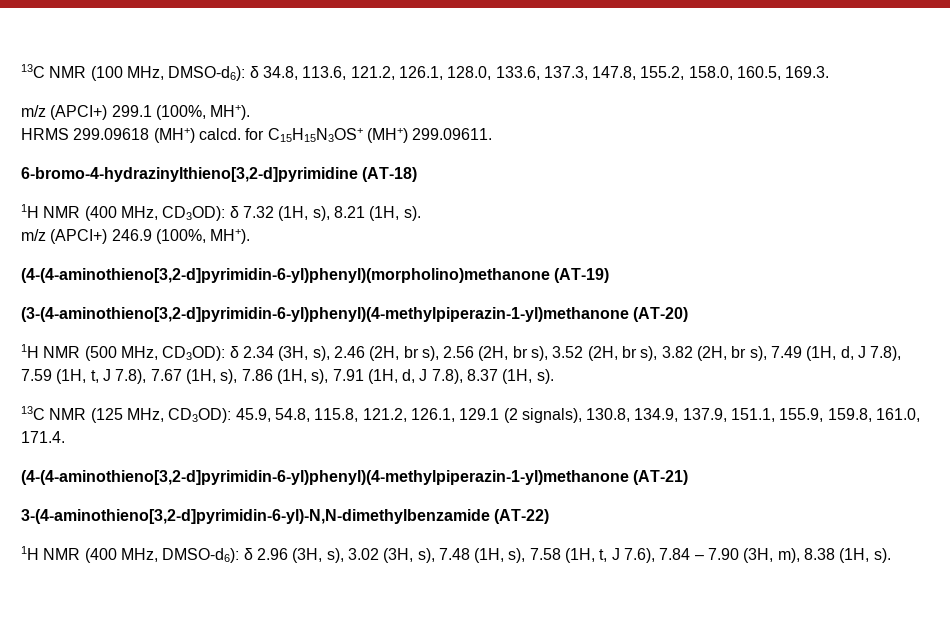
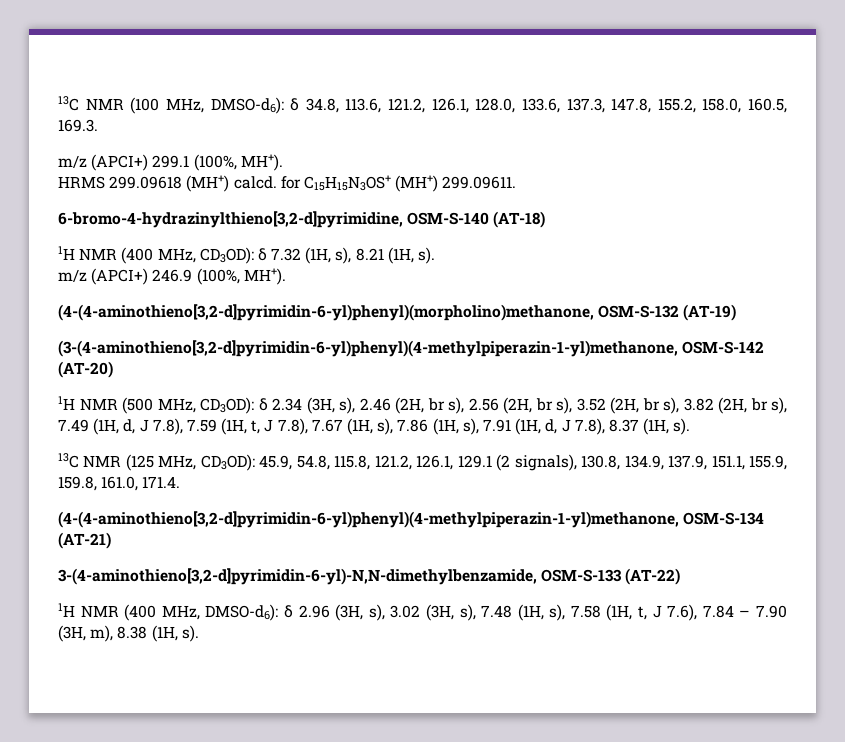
[21,167,358,182] 6-bromo-4-hydrazinylthieno[3,2-d]pyrimidine -> [58,211,490,228] 6-bromo-4-hydrazinylthieno[3,2-d]pyrimidine, OSM-S-140
[21,268,550,283] (4-(4-aminothieno[3,2-d]pyrimidin-6-yl)phenyl)(morpholino)methanone -> [58,304,680,321] (4-(4-aminothieno[3,2-d]pyrimidin-6-yl)phenyl)(morpholino)methanone, OSM-S-132
[21,307,629,322] (3-(4-aminothieno[3,2-d]pyrimidin-6-yl)phenyl)(4-methylpiperazin-1-yl)methanone -> [58,340,765,357] (3-(4-aminothieno[3,2-d]pyrimidin-6-yl)phenyl)(4-methylpiperazin-1-yl)methanone, OSM-S-142
[21,470,629,485] (4-(4-aminothieno[3,2-d]pyrimidin-6-yl)phenyl)(4-methylpiperazin-1-yl)methanone -> [58,511,765,528] (4-(4-aminothieno[3,2-d]pyrimidin-6-yl)phenyl)(4-methylpiperazin-1-yl)methanone, OSM-S-134
[21,509,490,524] 3-(4-aminothieno[3,2-d]pyrimidin-6-yl)-N,N-dimethylbenzamide -> [58,568,623,585] 3-(4-aminothieno[3,2-d]pyrimidin-6-yl)-N,N-dimethylbenzamide, OSM-S-133

